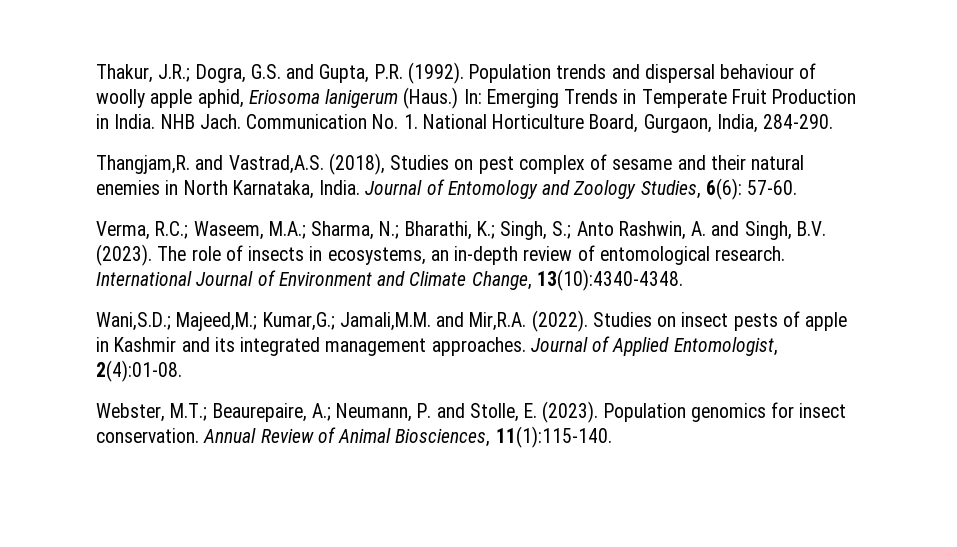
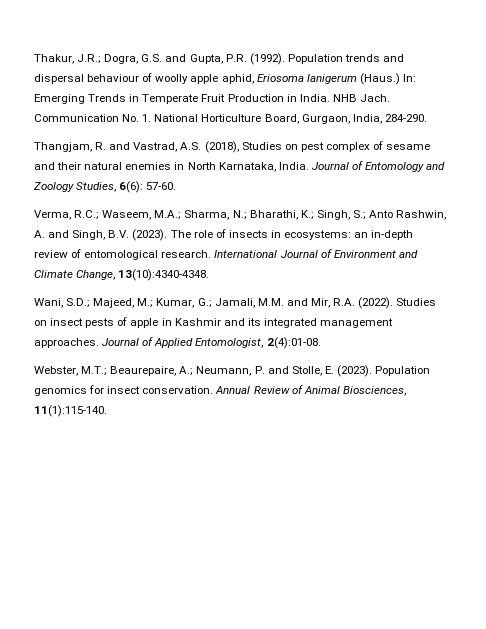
[96,155,324,174] Thangjam,R. and Vastrad,A.S. -> [34,142,202,152] Thangjam, R. and Vastrad, A.S.
[327,247,426,265] ecosystems, -> [284,230,352,240] ecosystems:
[96,312,527,331] Wani,S.D.; Majeed,M.; Kumar,G.; Jamali,M.M. and Mir,R.A. -> [34,298,356,308] Wani, S.D.; Majeed, M.; Kumar, G.; Jamali, M.M. and Mir, R.A.

